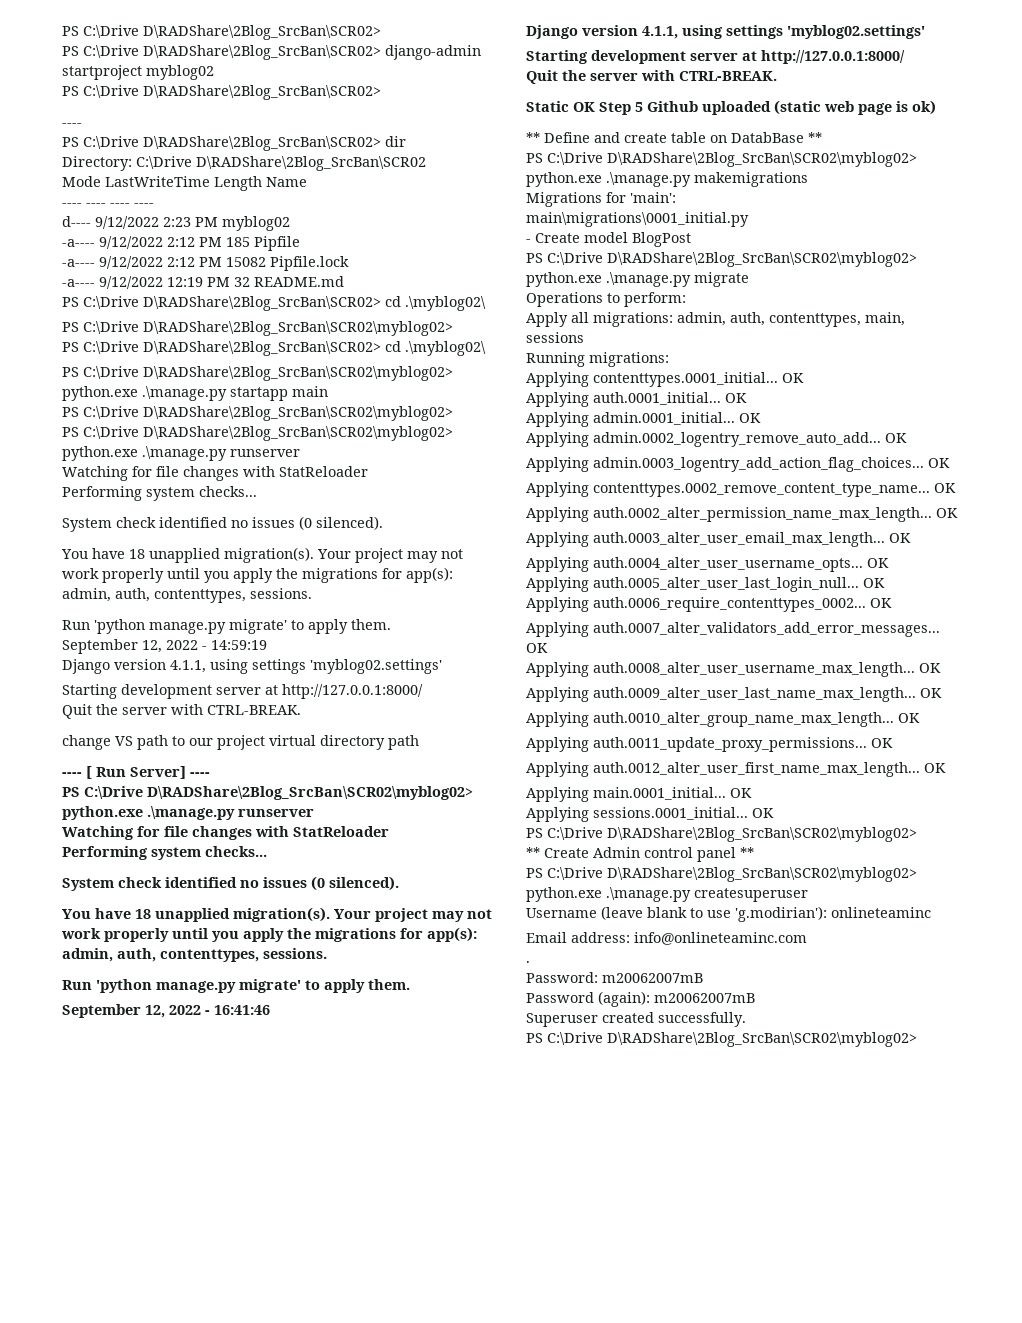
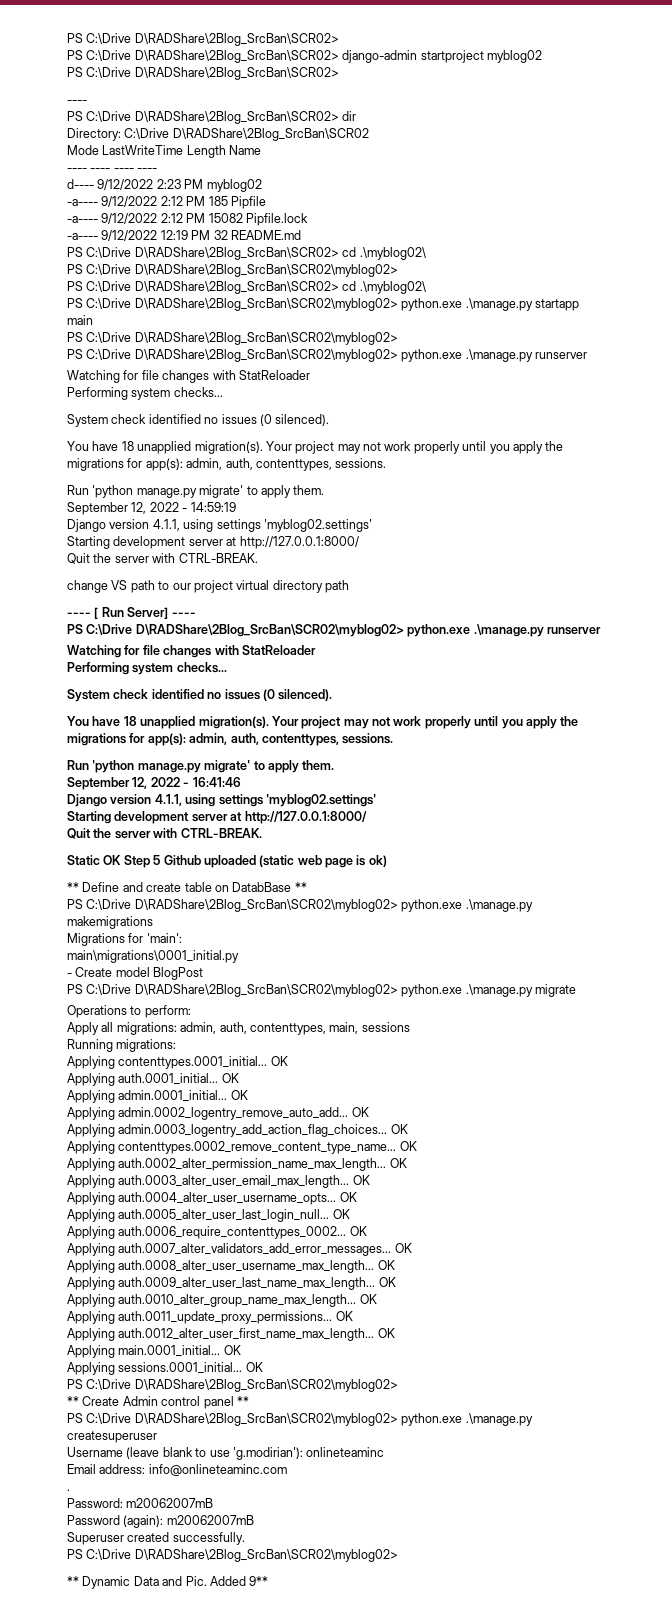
(917, 1039) none -> [67,1576,269,1589] // ** Dynamic Data and Pic. Added 9**

